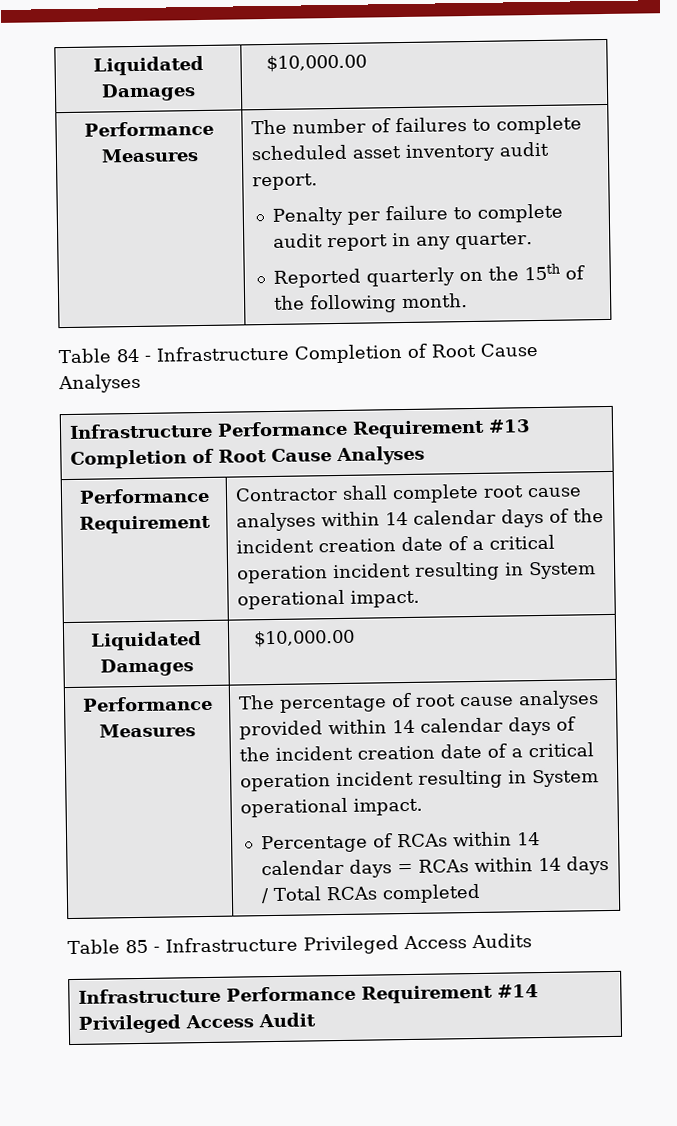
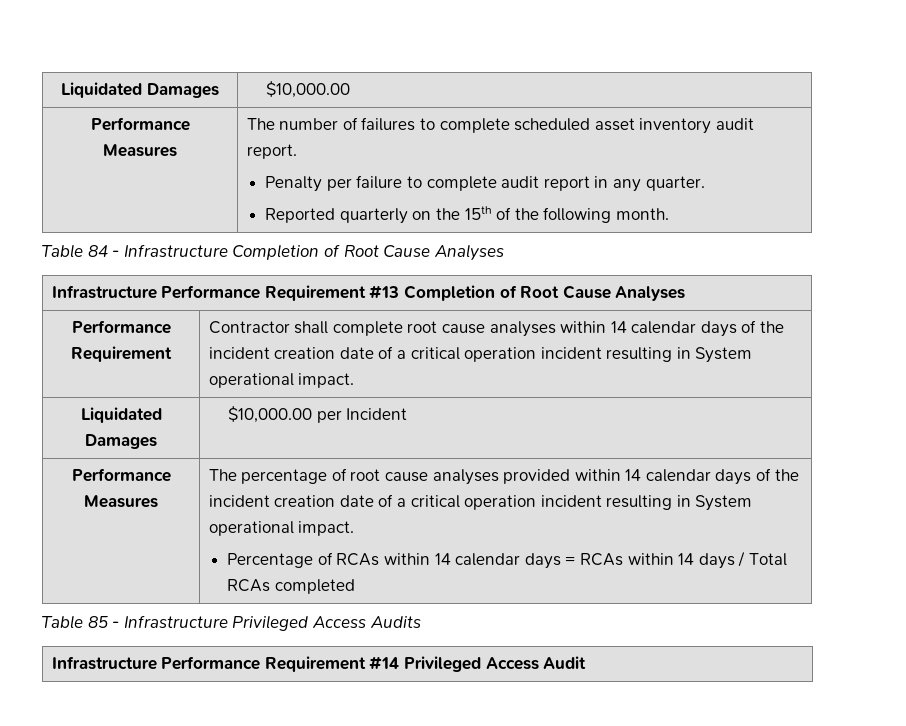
(355, 638) none -> [316,408,408,423] per Incident

